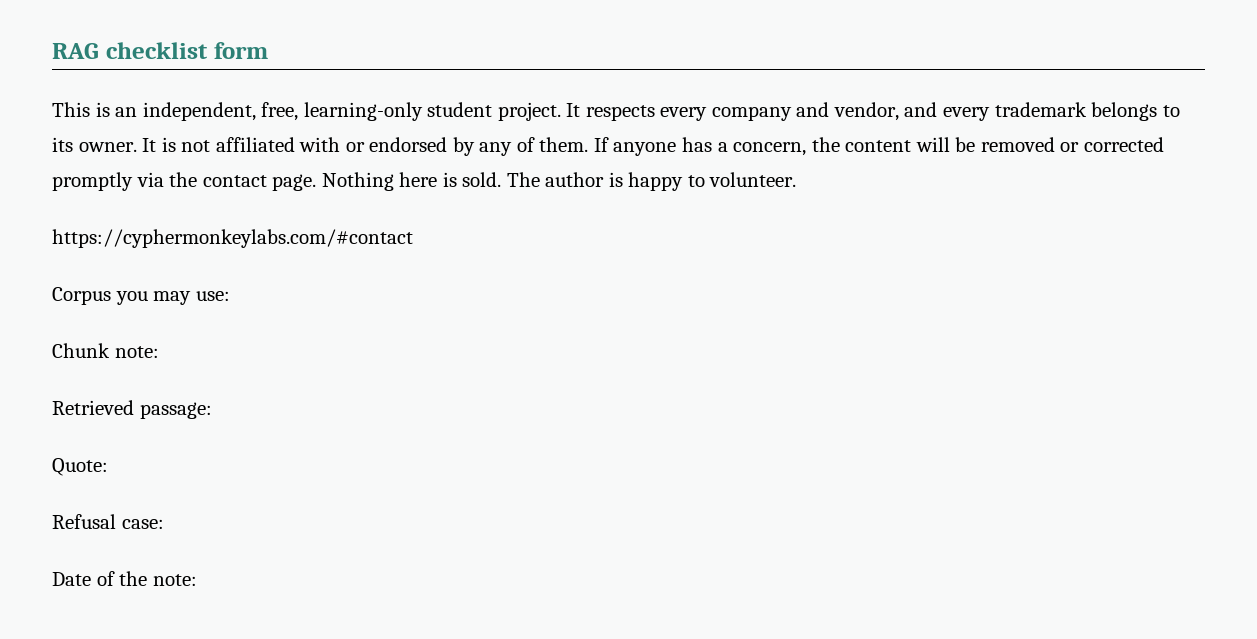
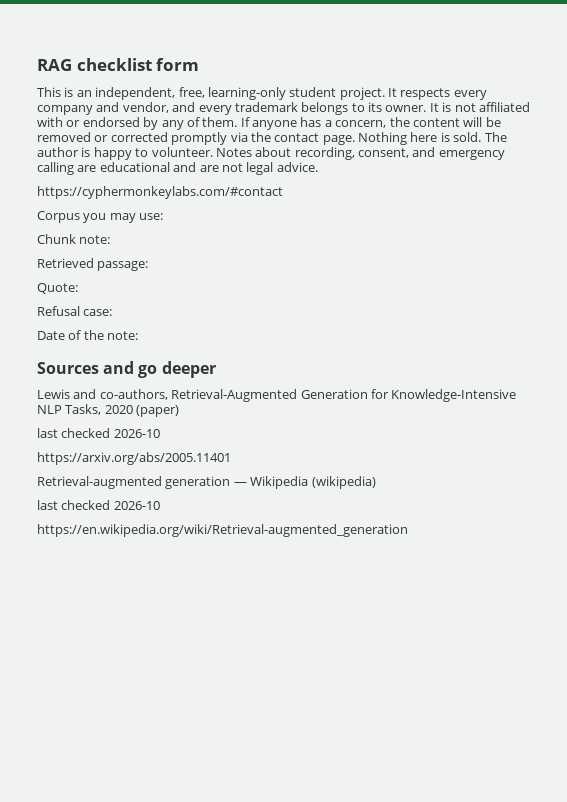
(797, 179) none -> [215,147,505,160] [37,162,318,175] Notes about recording, consent, and emergency calling are educational and are not legal advice.
(197, 580) none -> [37,361,216,378] [37,389,517,402] [37,404,180,417] [37,428,160,438] [37,452,231,465] [37,476,376,489] [37,500,160,510] [37,524,408,537] // Sources and go deeper // Lewis and co-authors, Retrieval-Augmented Generation for Knowledge-Intensive NLP Tasks, 2020 (paper) // last checked 2026-10 // https://arxiv.org/abs/2005.11401 // Retrieval-augmented generation — Wikipedia (wikipedia) // last checked 2026-10 // https://en.wikipedia.org/wiki/Retrieval-augmented_generation

